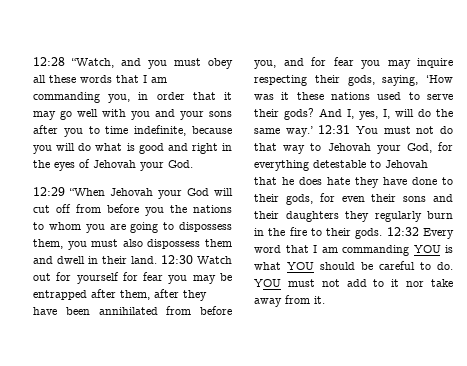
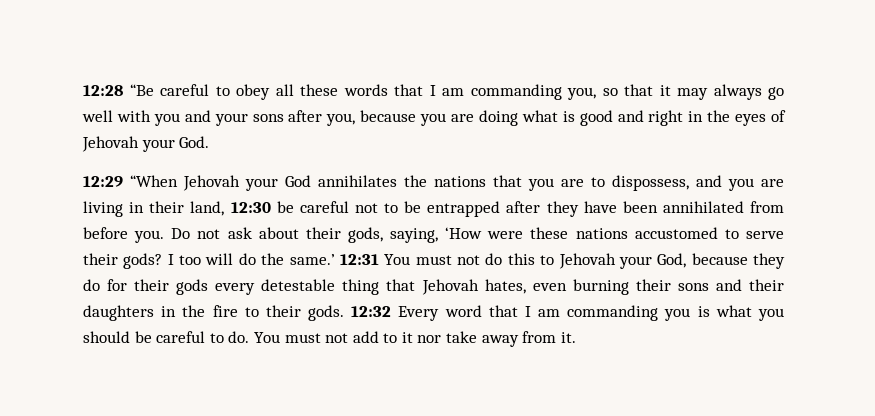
[71,58,201,69] “Watch, and you must -> [129,84,230,96] “Be careful to
[138,92,185,100] in order -> [602,88,618,96] so
(56, 115) none -> [713,84,762,100] always
[63,125,232,137] [33,143,92,154] you to time indefinite, because you will do -> [326,110,518,126] you, because you are doing
[214,188,233,196] [33,204,232,216] [33,222,232,233] [33,239,232,250] [33,255,232,264] [33,272,216,284] will cut off from before you the nations to whom you are going to dispossess them, you must also dispossess them and dwell in their land. 12:30 Watch out for yourself for fear you may -> [318,175,784,191] [83,201,398,217] annihilates the nations that you are to dispossess, and you are living in their land, 12:30 be careful not to
[120,289,179,300] them, after -> (541, 207) none
[254,57,453,69] [254,75,307,86] you, and for fear you may inquire respecting -> [134,227,299,243] you. Do not ask about
[254,92,290,100] was it -> [487,231,524,239] were
[377,92,402,100] used -> [634,227,718,239] accustomed
[319,108,390,120] And I, yes, I, -> [167,254,202,265] I too
[254,126,313,137] same way.’ -> [289,254,335,265] same.’
[254,143,306,154] that way -> [507,253,535,265] this
[438,142,453,151] [254,160,428,171] [254,177,453,188] [254,193,365,205] for everything detestable to Jehovah that he does hate they have done to their gods, for even -> [691,253,785,269] [83,279,629,295] because they do for their gods every detestable thing that Jehovah hates, even burning
[345,211,453,222] they regularly burn -> (154, 313) none
[413,245,441,253] YOU -> [664,308,691,321] you
[287,262,314,270] YOU -> [758,308,784,321] you
[254,279,281,287] YOU -> [253,332,280,343] You

